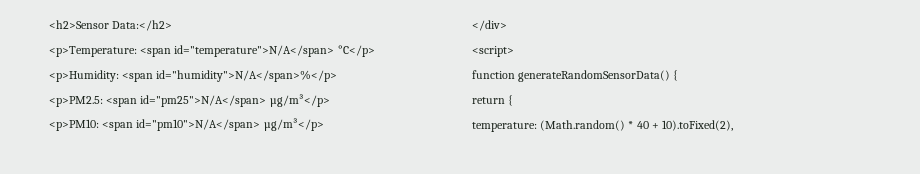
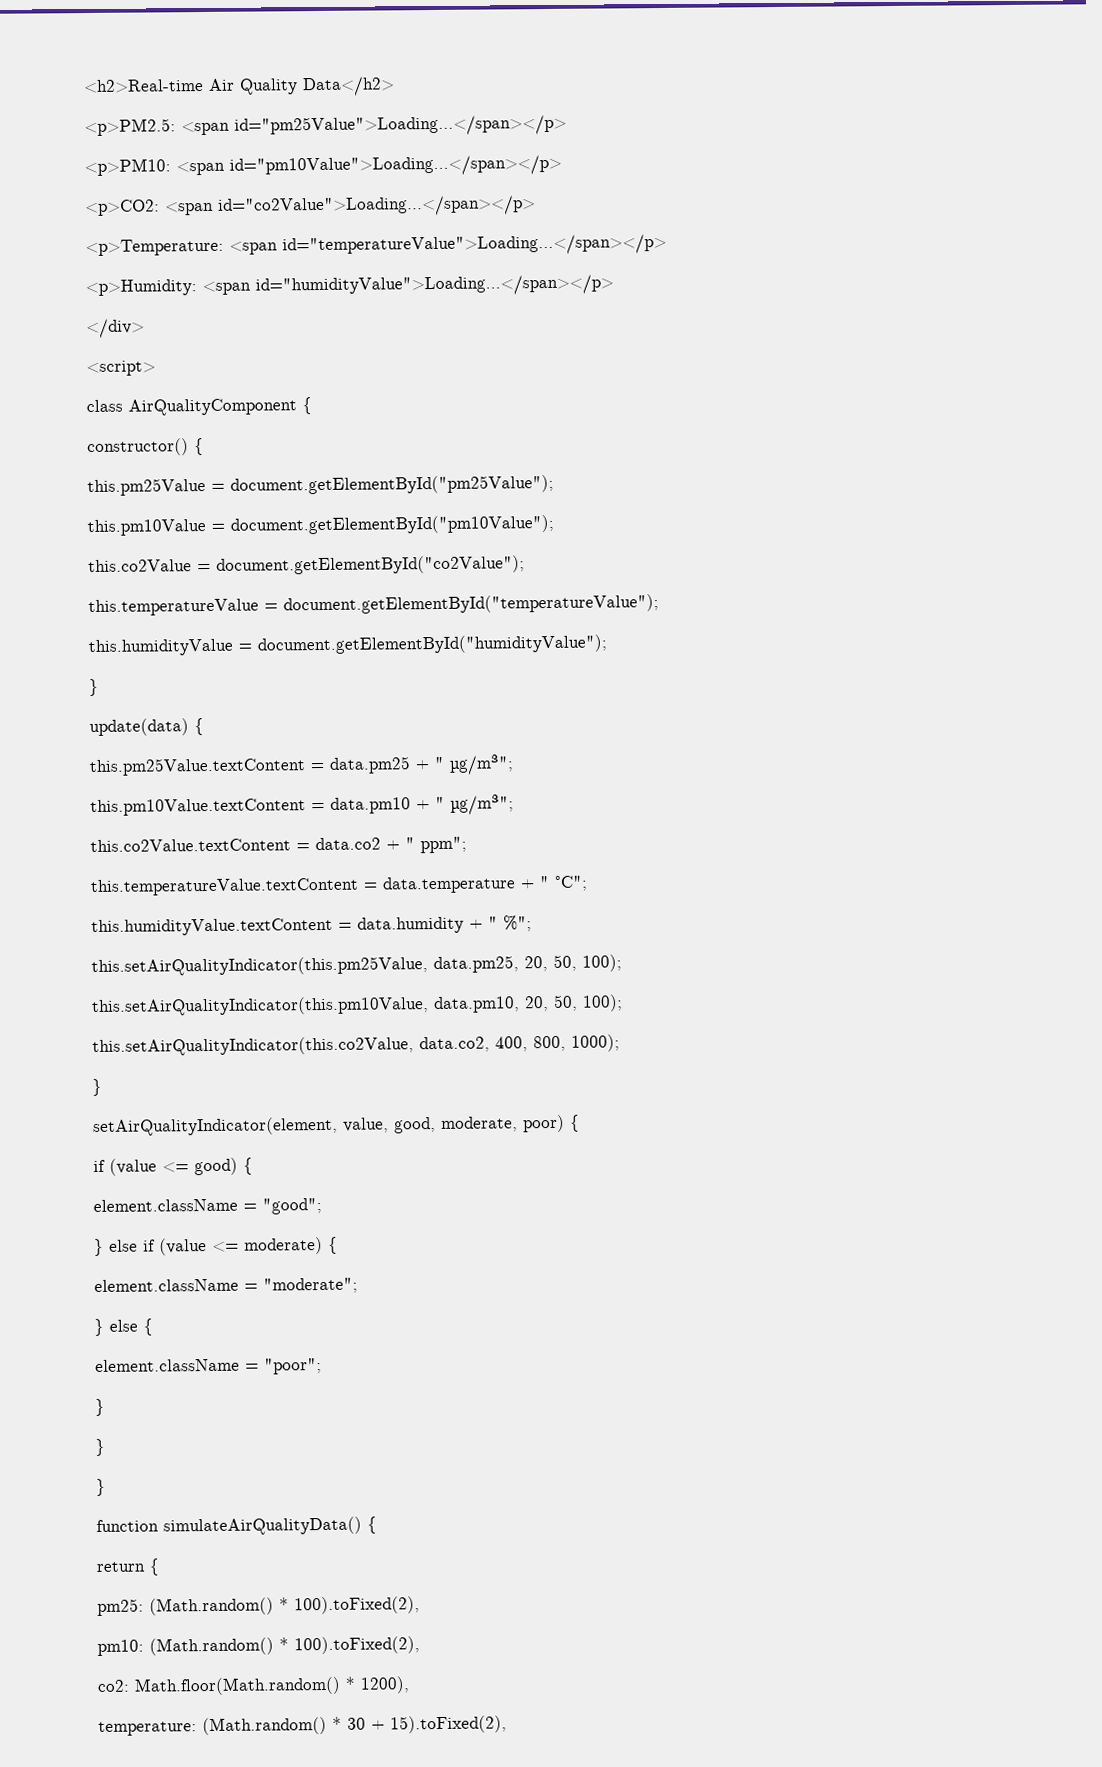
[49,20,173,31] <h2>Sensor Data:</h2> -> [83,76,395,97] [84,114,567,137] [84,154,562,177] [85,195,536,217] <h2>Real-time Air Quality Data</h2> // <p>PM2.5: <span id="pm25Value">Loading...</span></p> // <p>PM10: <span id="pm10Value">Loading...</span></p> // <p>CO2: <span id="co2Value">Loading...</span></p>
[174,45,375,57] id="temperature">N/A</span> °C</p> -> [282,233,667,257] id="temperatureValue">Loading...</span></p>
[156,70,338,82] [49,94,330,107] [49,118,324,131] [472,20,507,31] [472,46,514,57] id="humidity">N/A</span>%</p> // <p>PM2.5: <span id="pm25">N/A</span> µg/m³</p> // <p>PM10: <span id="pm10">N/A</span> µg/m³</p> // </div> // <script> -> [255,274,614,297] [86,318,145,339] [86,360,156,377] [86,397,312,416] [87,438,204,457] [87,474,554,497] [87,514,554,537] [88,555,525,575] [88,594,659,617] [88,634,607,657] [89,678,99,697] [89,718,204,737] [89,754,514,777] [90,794,514,817] [90,836,467,854] [90,875,588,897] [91,915,532,937] [91,954,622,977] [91,994,623,1017] [92,1034,620,1057] [92,1078,102,1097] [93,1114,580,1137] [93,1157,253,1176] [93,1198,322,1215] [94,1236,338,1257] [94,1277,358,1294] [94,1318,153,1336] [95,1358,322,1375] [95,1398,105,1416] [95,1438,105,1456] [96,1478,106,1496] id="humidityValue">Loading...</span></p> // </div> // <script> // class AirQualityComponent { // constructor() { // this.pm25Value = document.getElementById("pm25Value"); // this.pm10Value = document.getElementById("pm10Value"); // this.co2Value = document.getElementById("co2Value"); // this.temperatureValue = document.getElementById("temperatureValue"); // this.humidityValue = document.getElementById("humidityValue"); // } // update(data) { // this.pm25Value.textContent = data.pm25 + " µg/m³"; // this.pm10Value.textContent = data.pm10 + " µg/m³"; // this.co2Value.textContent = data.co2 + " ppm"; // this.temperatureValue.textContent = data.temperature + " °C"; // this.humidityValue.textContent = data.humidity + " %"; // this.setAirQualityIndicator(this.pm25Value, data.pm25, 20, 50, 100); // this.setAirQualityIndicator(this.pm10Value, data.pm10, 20, 50, 100); // this.setAirQualityIndicator(this.co2Value, data.co2, 400, 800, 1000); // } // setAirQualityIndicator(element, value, good, moderate, poor) { // if (value <= good) { // element.className = "good"; // } else if (value <= moderate) { // element.className = "moderate"; // } else { // element.className = "poor"; // } // } // }
[518,70,671,82] generateRandomSensorData() -> [163,1516,362,1536] simulateAirQualityData()
(514, 100) none -> [97,1596,420,1616] [97,1636,420,1656] [97,1676,410,1696] // pm25: (Math.random() * 100).toFixed(2), // pm10: (Math.random() * 100).toFixed(2), // co2: Math.floor(Math.random() * 1200),
[636,120,734,131] 40 + 10).toFixed(2), -> [347,1715,507,1734] 30 + 15).toFixed(2),

